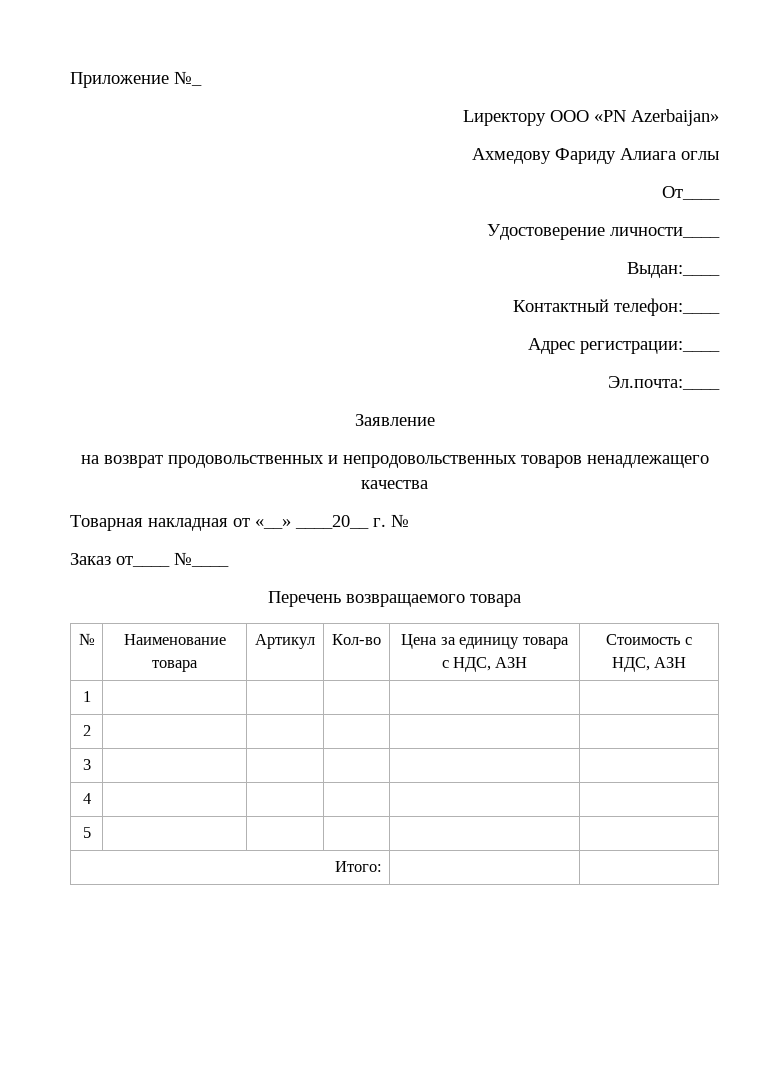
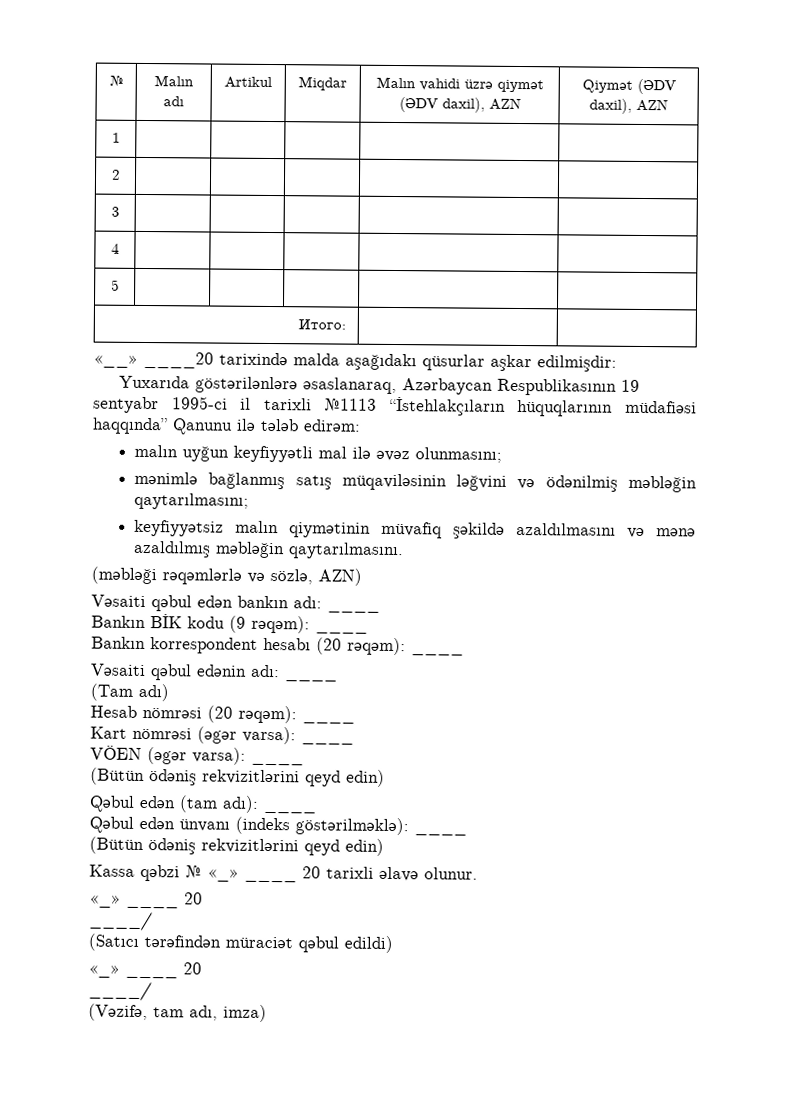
[70,71,202,88] [463,109,719,126] [472,148,719,164] [662,186,720,200] [487,224,720,240] [627,262,720,278] [513,298,720,316] [528,338,720,354] [608,376,720,390] [354,414,435,426] [80,455,709,468] [361,480,428,489] [70,514,409,531] [70,552,229,567] [268,591,521,607] [78,633,95,645] [123,634,226,645] [152,660,198,672] [255,634,315,649] [332,634,381,645] [401,634,569,649] [441,657,528,672] [605,634,693,645] [611,657,687,672] Приложение №_ // Lиректору ООО «PN Azerbaijan» // Ахмедову Фариду Алиага оглы // От____ // Удостоверение личности____ // Выдан:____ // Контактный телефон:____ // Адрес регистрации:____ // Эл.почта:____ // Заявление // на возврат продовольственных и непродовольственных товаров ненадлежащего качества // Товарная накладная от «__» ____20__ г. № // Заказ от____ №____ // Перечень возвращаемого товара // № | Наименование товара | Артикул | Кол-во | Цена за единицу товара с НДС, АЗН | Стоимость с НДС, АЗН -> [108,75,124,86] [154,75,194,87] [163,96,184,107] [224,76,272,89] [298,76,347,91] [375,76,544,93] [398,97,521,113] [581,78,676,95] [589,98,668,114] № | Malın adı | Artikul | Miqdar | Malın vahidi üzrə qiymət (ƏDV daxil), AZN | Qiymət (ƏDV daxil), AZN
(383, 866) none -> [93,351,617,372] [119,375,641,396] [93,396,697,417] [92,417,361,435] [134,444,503,463] [134,471,697,493] [134,492,250,510] [134,519,696,539] [133,540,405,560] [91,566,362,586] [91,594,380,613] [91,614,368,634] [91,636,464,656] [91,663,338,682] [90,683,169,702] [90,705,355,724] [90,726,354,745] [90,745,304,766] [90,767,385,787] [89,795,316,814] [89,816,467,836] [89,836,384,856] [89,864,478,883] [89,892,203,909] [88,911,153,932] [88,933,393,954] [88,962,202,979] [88,981,152,1002] [88,1003,267,1022] // «__» ____20 tarixində malda aşağıdakı qüsurlar aşkar edilmişdir: // Yuxarıda göstərilənlərə əsaslanaraq, Azərbaycan Respublikasının 19 sentyabr 1995-ci il tarixli №1113 “İstehlakçıların hüquqlarının müdafiəsi haqqında” Qanunu ilə tələb edirəm: // malın uyğun keyfiyyətli mal ilə əvəz olunmasını; // mənimlə bağlanmış satış müqaviləsinin ləğvini və ödənilmiş məbləğin qaytarılmasını; // keyfiyyətsiz malın qiymətinin müvafiq şəkildə azaldılmasını və mənə azaldılmış məbləğin qaytarılmasını. // (məbləği rəqəmlərlə və sözlə, AZN) // Vəsaiti qəbul edən bankın adı: ____ // Bankın BİK kodu (9 rəqəm): ____ // Bankın korrespondent hesabı (20 rəqəm): ____ // Vəsaiti qəbul edənin adı: ____ // (Tam adı) // Hesab nömrəsi (20 rəqəm): ____ // Kart nömrəsi (əgər varsa): ____ // VÖEN (əgər varsa): ____ // (Bütün ödəniş rekvizitlərini qeyd edin) // Qəbul edən (tam adı): ____ // Qəbul edən ünvanı (indeks göstərilməklə): ____ // (Bütün ödəniş rekvizitlərini qeyd edin) // Kassa qəbzi № «_» ____ 20 tarixli əlavə olunur. // «_» ____ 20 // ____/ // (Satıcı tərəfindən müraciət qəbul edildi) // «_» ____ 20 // ____/ // (Vəzifə, tam adı, imza)

